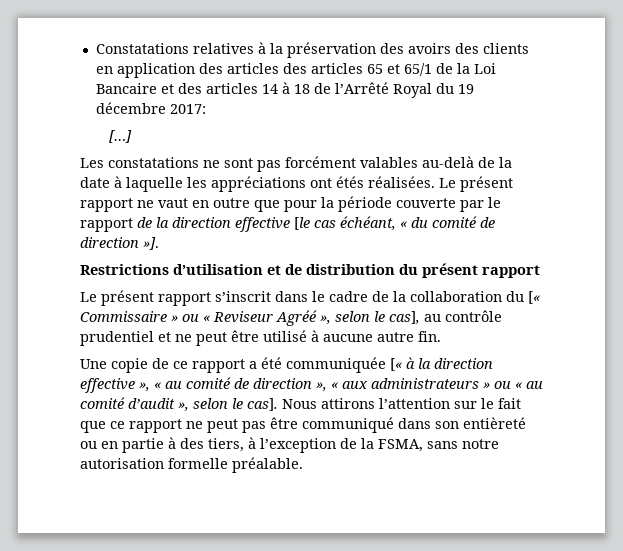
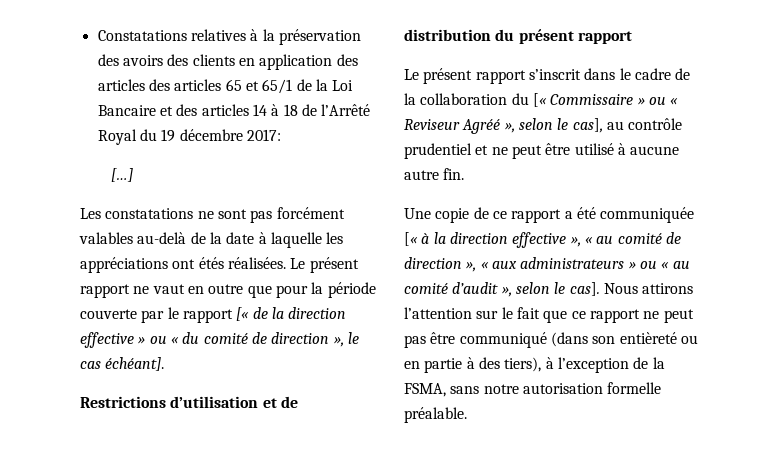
(133, 225) none -> [236,307,250,321] [«
[294,216,396,230] [le cas échéant, -> [138,336,167,344] » ou
[143,237,159,250] »]. -> [333,332,359,347] [80,357,165,371] », le cas échéant].
[398,418,431,429] dans -> [550,332,588,347] (dans
[208,438,244,452] tiers, -> [504,357,542,372] tiers),

